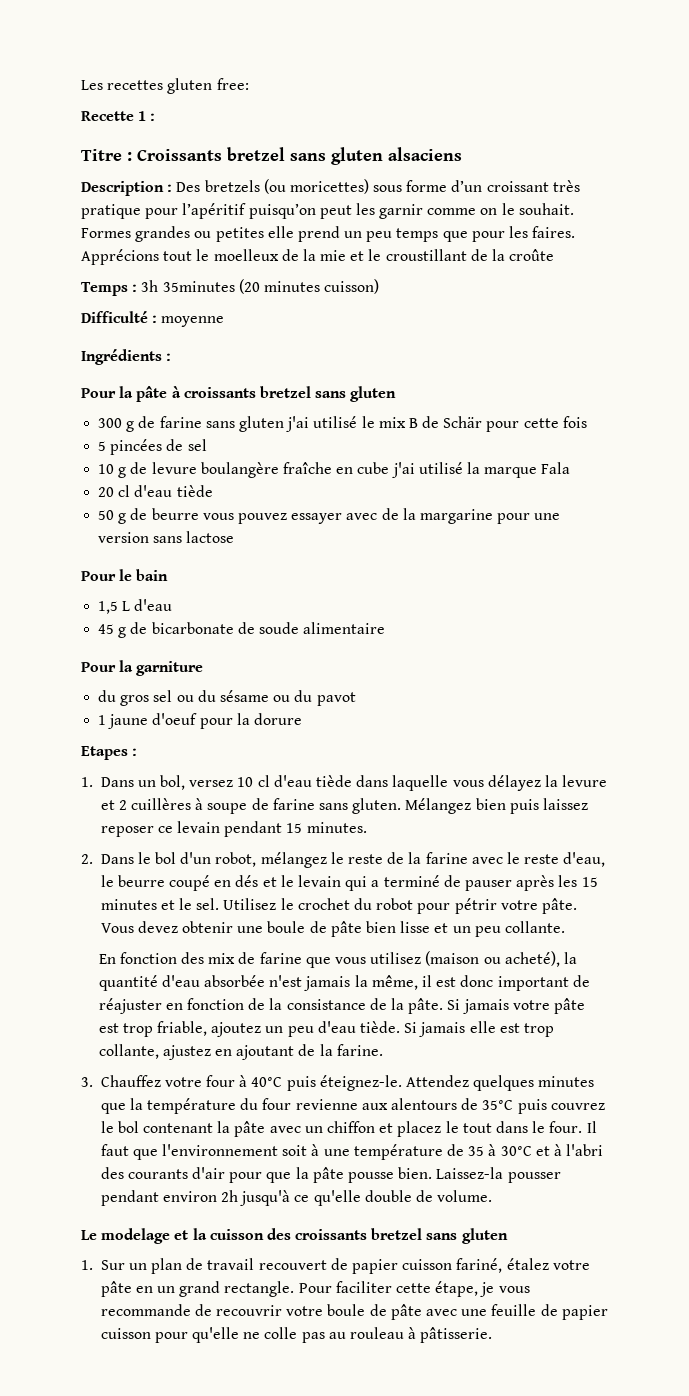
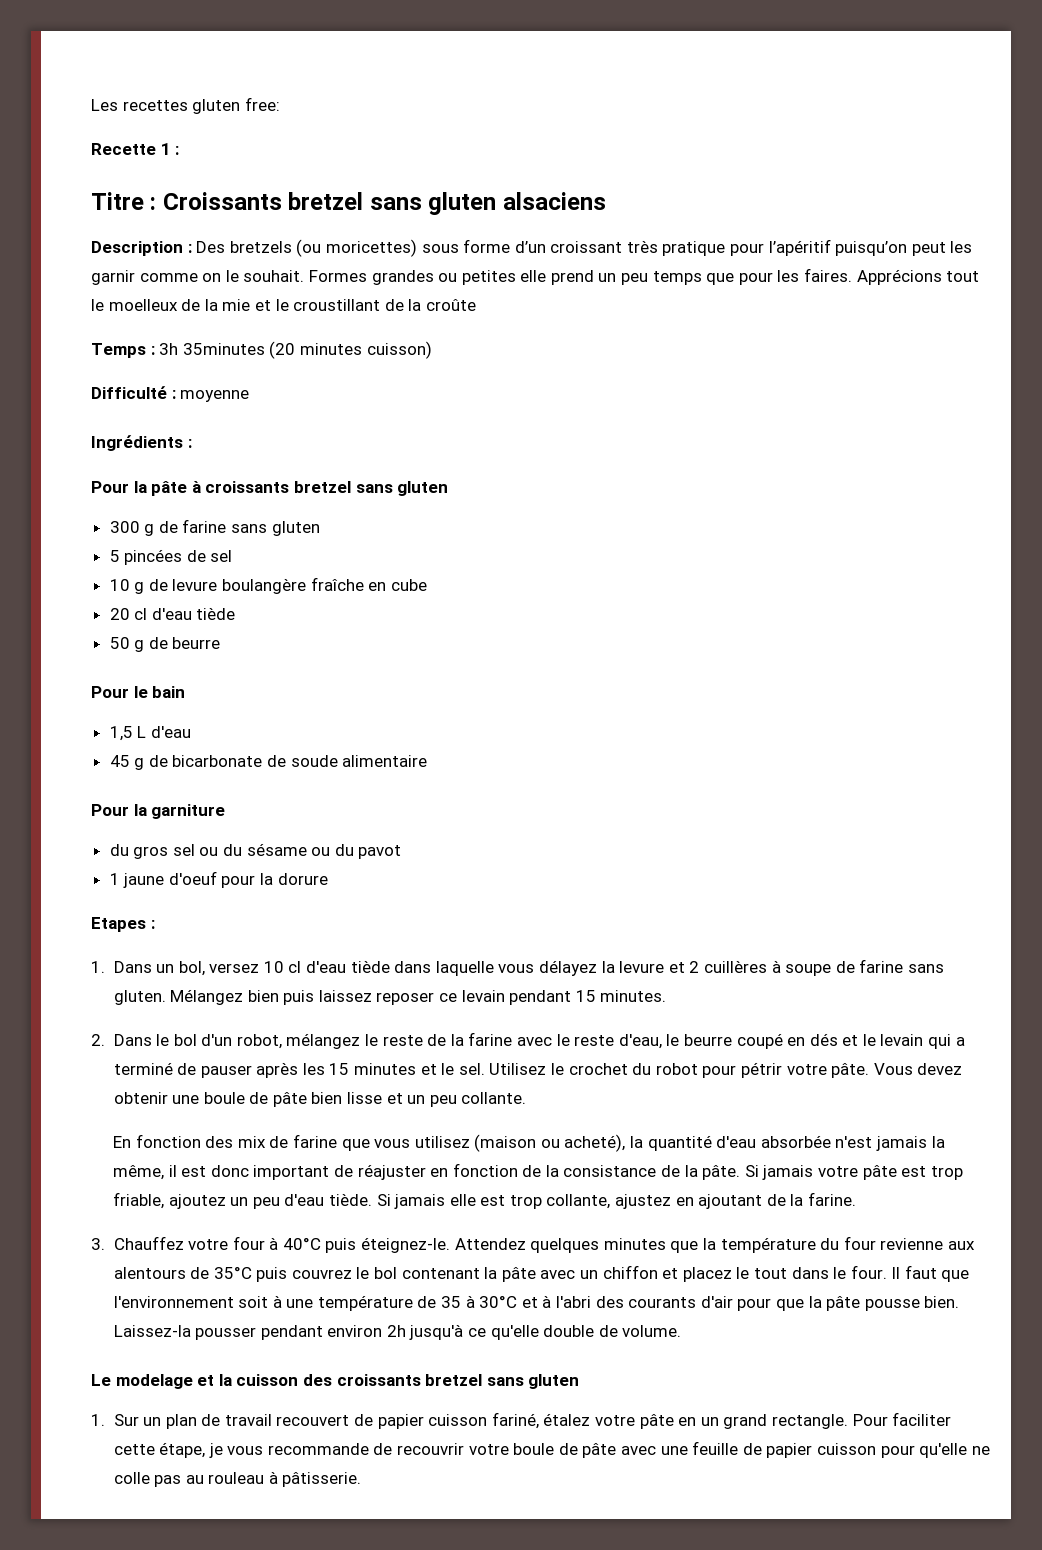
[286,416,587,432] j'ai utilisé le mix B de Schär pour cette fois -> (320, 528) none
[391,462,571,478] j'ai utilisé la marque Fala -> (427, 585) none
[202,508,561,524] [98,531,235,543] vous pouvez essayer avec de la margarine pour une version sans lactose -> (221, 643) none

